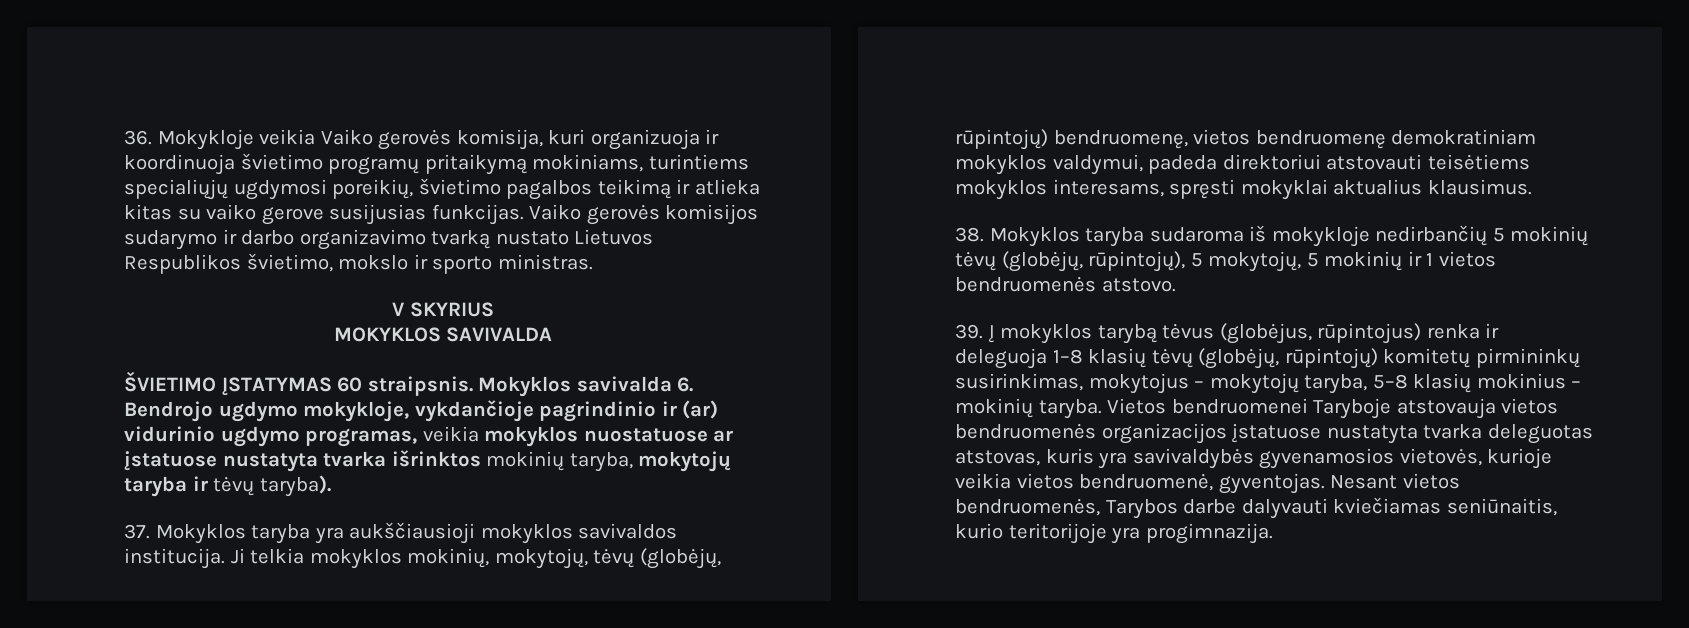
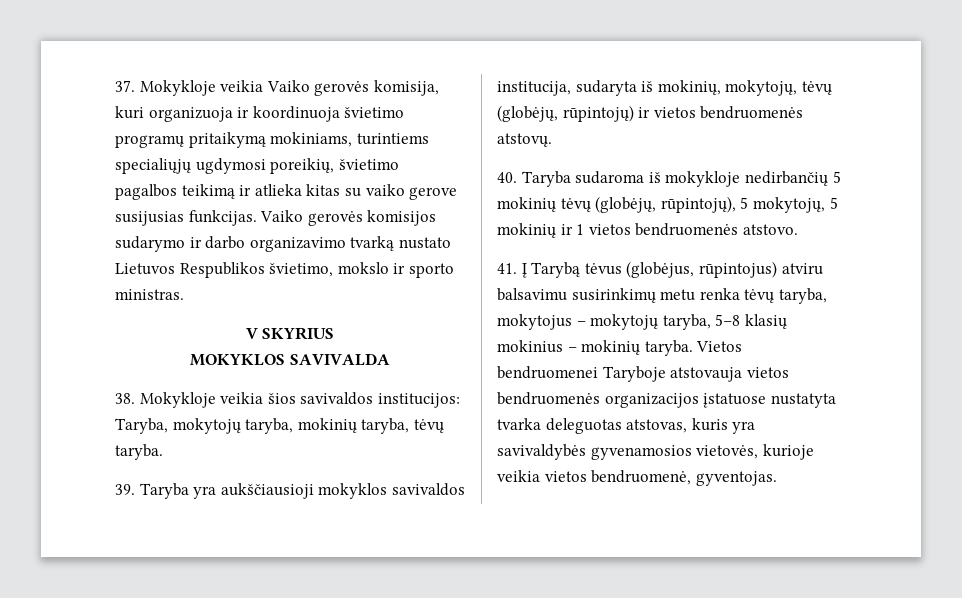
[124,130,152,145] 36. -> [115,80,135,92] 37.
[124,371,694,397] [124,400,719,422] [124,426,734,447] [124,450,732,472] [124,475,331,497] [124,522,678,544] [124,548,402,569] ŠVIETIMO ĮSTATYMAS 60 straipsnis. Mokyklos savivalda 6. Bendrojo ugdymo mokykloje, vykdančioje pagrindinio ir (ar) vidurinio ugdymo programas, veikia mokyklos nuostatuose ar įstatuose nustatyta tvarka išrinktos mokinių taryba, mokytojų taryba ir tėvų taryba). // 37. Mokyklos taryba yra aukščiausioji mokyklos savivaldos institucija. Ji telkia mokyklos -> [115,392,460,408] [115,418,444,434] [115,444,163,460] [115,483,465,499] [497,80,654,96] 38. Mokykloje veikia šios savivaldos institucijos: Taryba, mokytojų taryba, mokinių taryba, tėvų taryba. // 39. Taryba yra aukščiausioji mokyklos savivaldos institucija, sudaryta iš
[1053,129,1537,149] [955,154,1530,175] [955,179,1532,200] [955,227,1145,247] bendruomenę, vietos bendruomenę demokratiniam mokyklos valdymui, padeda direktoriui atstovauti teisėtiems mokyklos interesams, spręsti mokyklai aktualius klausimus. // 38. Mokyklos taryba -> [638,106,804,119] [497,133,552,147] [497,171,571,187] ir vietos bendruomenės atstovų. // 40. Taryba
[955,323,1500,344] [955,348,1580,369] [955,373,1083,391] 39. Į mokyklos tarybą tėvus (globėjus, rūpintojus) renka ir deleguoja 1–8 klasių tėvų (globėjų, rūpintojų) komitetų pirmininkų susirinkimas, -> [497,261,823,278] [497,288,827,304] 41. Į Tarybą tėvus (globėjus, rūpintojus) atviru balsavimu susirinkimų metu renka tėvų taryba,
[1330,473,1460,489] [955,497,1557,519] [955,523,1273,544] Nesant vietos bendruomenės, Tarybos darbe dalyvauti kviečiamas seniūnaitis, kurio teritorijoje yra progimnazija. -> (777, 478) none

